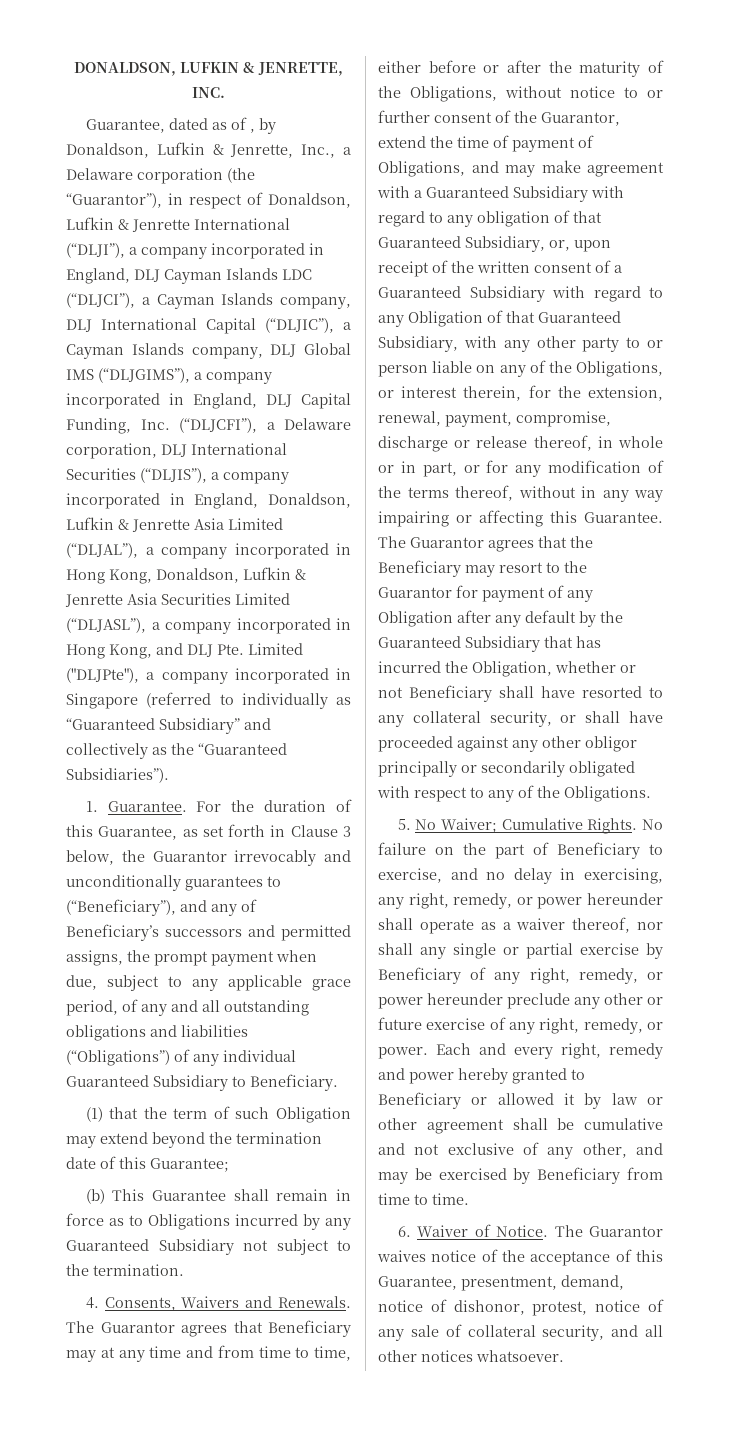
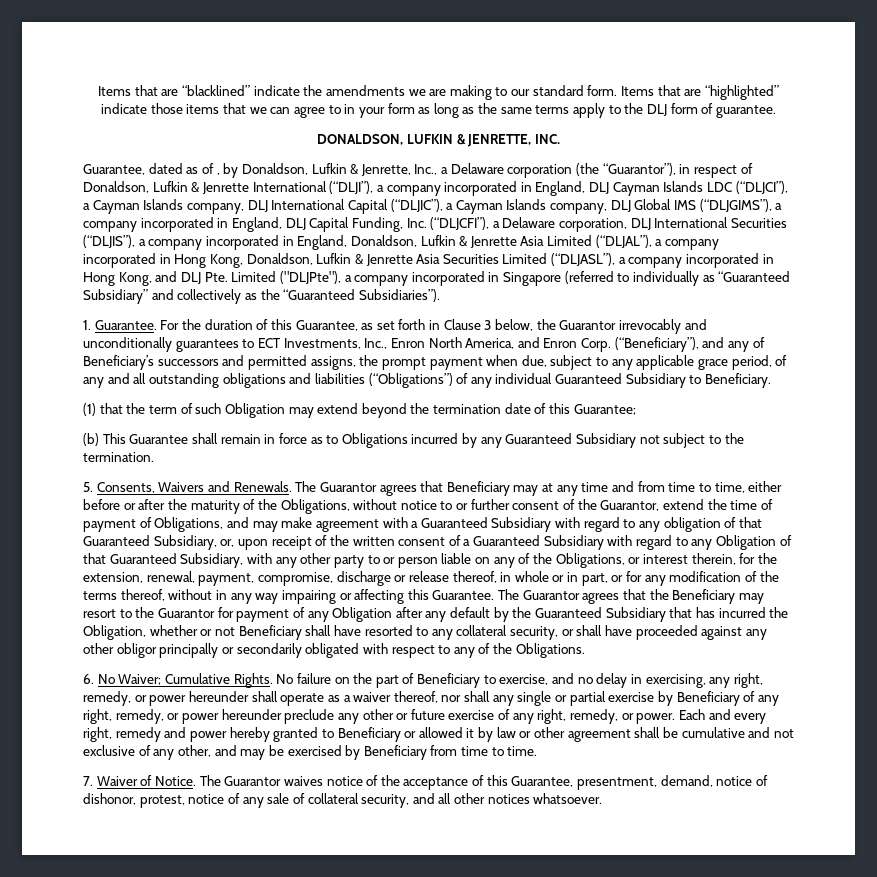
(74, 69) none -> [98,85,779,100] [101,103,776,118] Items that are “blacklined” indicate the amendments we are making to our standard form. Items that are “highlighted” indicate those items that we can agree to in your form as long as the same terms apply to the DLJ form of guarantee. //
(281, 881) none -> [257,337,612,352] ECT Investments, Inc., Enron North America, and Enron Corp.
[85,1297,99,1309] 4. -> [83,482,93,492] 5.
[397,819,411,830] 5. -> [83,674,94,684] 6.
[397,1226,411,1237] 6. -> [83,776,93,786] 7.

